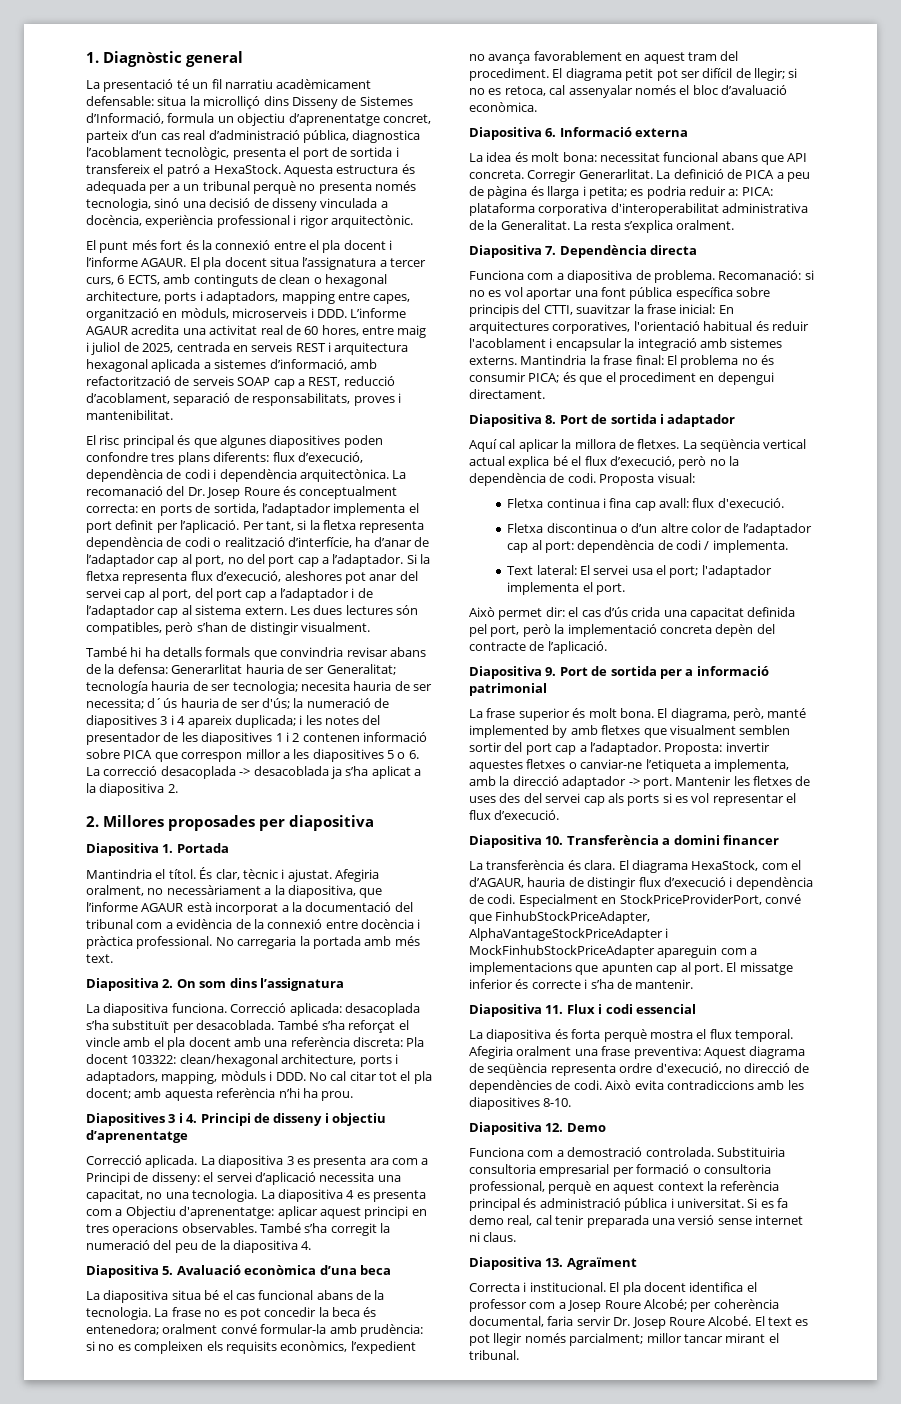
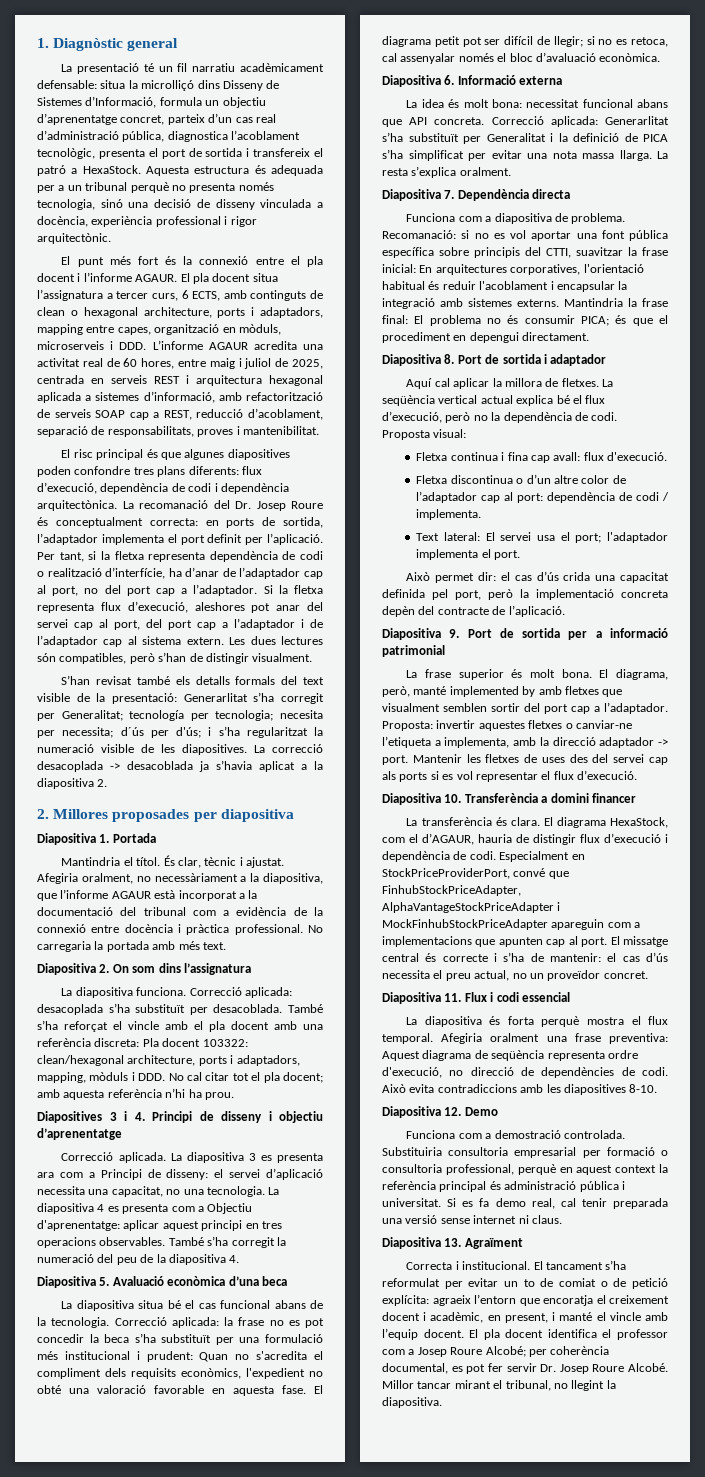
[86,647,426,660] [86,664,396,675] [86,681,432,694] [86,698,389,709] [86,715,381,728] [86,732,427,745] [86,749,419,762] També hi ha detalls formals que convindria revisar abans de la defensa: Generarlitat hauria de ser Generalitat; tecnología hauria de ser tecnologia; necesita hauria de ser necessita; d´ús hauria de ser d'ús; la numeració de diapositives 3 i 4 apareix duplicada; i les notes del presentador de les diapositives 1 i 2 contenen informació sobre PICA que correspon millor a les diapositives 5 o 6. -> [61,675,324,685] [37,692,324,704] [37,710,323,721] [37,726,323,738] [37,744,247,755] S’han revisat també els detalls formals del text visible de la presentació: Generarlitat s’ha corregit per Generalitat; tecnología per tecnologia; necesita per necessita; d´ús per d'ús; i s’ha regularitzat la numeració visible de les diapositives.
[345,766,369,776] s’ha -> [216,760,252,770] s’havia
[154,1308,169,1317] La -> [114,1317,233,1328] Correcció aplicada: la
[363,1307,377,1317] [86,1324,423,1337] [86,1341,416,1354] [469,51,739,64] [469,68,549,81] és entenedora; oralment convé formular-la amb prudència: si no es compleixen els requisits econòmics, l’expedient no avança favorablement en aquest tram del procediment. -> [134,1333,323,1345] [37,1351,323,1362] [37,1368,323,1379] [37,1385,306,1396] s’ha substituït per una formulació més institucional i prudent: Quan no s'acredita el compliment dels requisits econòmics, l'expedient no obté una valoració favorable en aquesta fase.
[527,169,810,182] [469,186,773,199] [469,203,809,216] [469,220,570,230] Corregir Generarlitat. La definició de PICA a peu de pàgina és llarga i petita; es podria reduir a: PICA: plataforma corporativa d'interoperabilitat administrativa de la Generalitat. -> [491,116,669,127] [382,132,668,144] [382,149,652,161] Correcció aplicada: Generarlitat s’ha substituït per Generalitat i la definició de PICA s’ha simplificat per evitar una nota massa llarga.
[469,979,513,989] inferior -> [382,953,419,962] central
[635,979,694,989] mantenir. -> [550,952,668,962] [382,970,648,981] mantenir: el cas d’ús necessita el preu actual, no un proveïdor concret.
(620, 1287) none -> [545,1260,627,1270] [382,1278,668,1289] [382,1294,669,1306] [382,1312,668,1323] [382,1328,479,1340] tancament s’ha reformulat per evitar un to de comiat o de petició explícita: agraeix l’entorn que encoratja el creixement docent i acadèmic, en present, i manté el vincle amb l’equip docent. El
[547,1316,574,1326] faria -> [451,1363,503,1374] es pot fer
[754,1316,809,1326] [469,1333,779,1346] [469,1350,519,1360] El text es pot llegir només parcialment; millor tancar mirant el tribunal. -> [382,1380,616,1391] [382,1397,442,1408] Millor tancar mirant el tribunal, no llegint la diapositiva.

